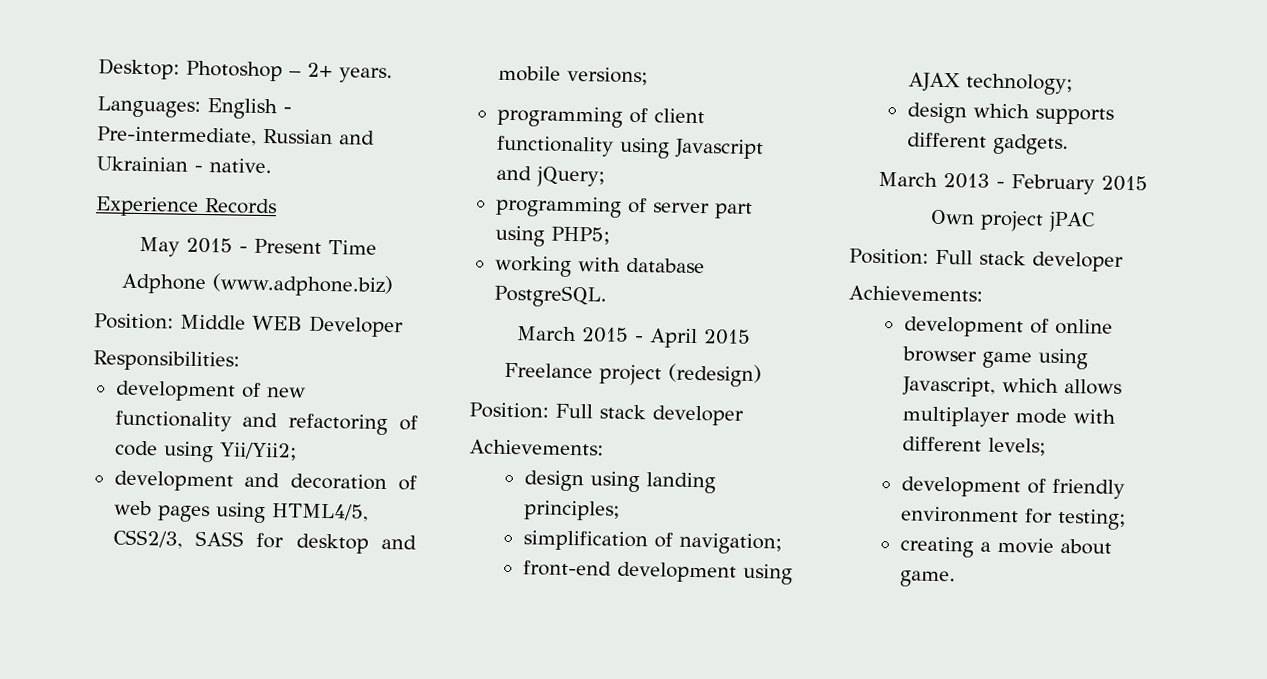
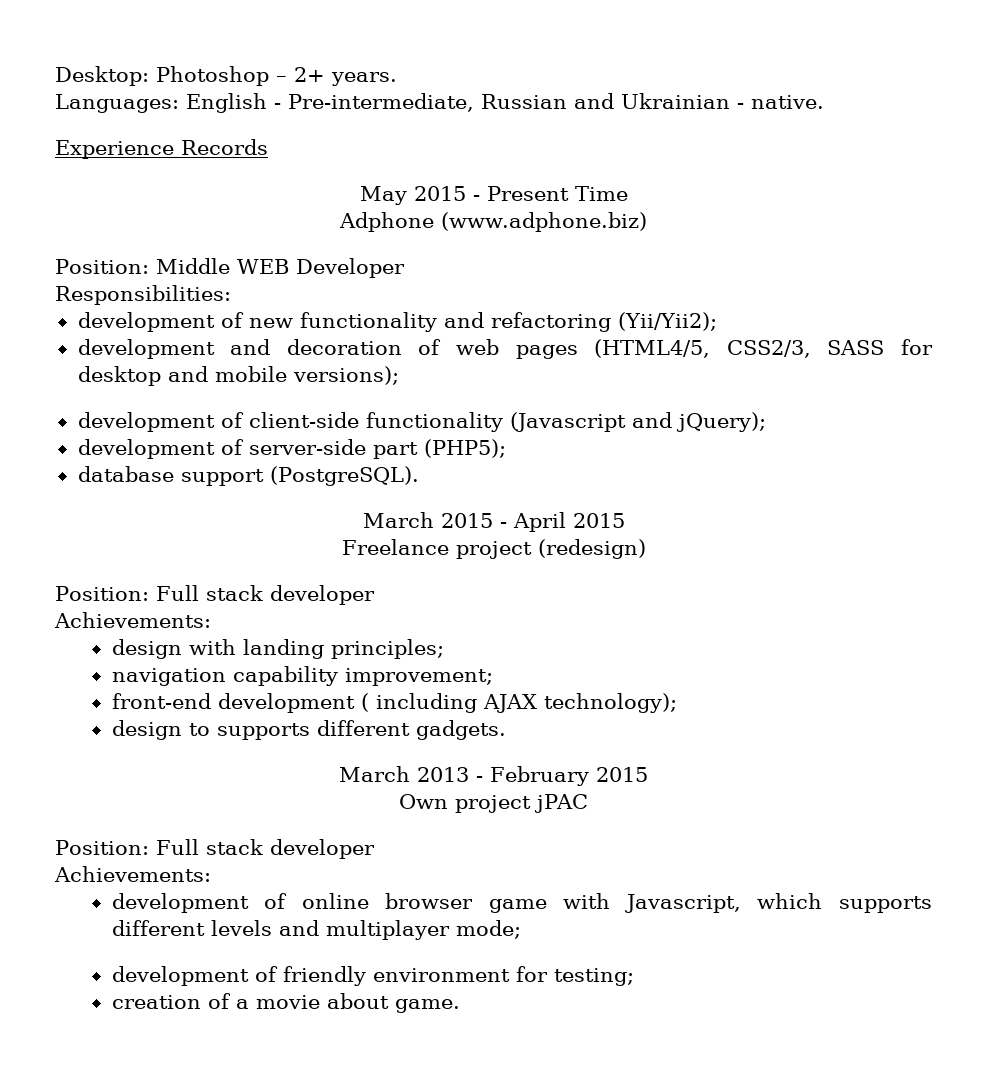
[399,415,418,431] [114,440,297,463] of code using Yii/Yii2; -> [617,312,717,331] (Yii/Yii2);
[214,502,369,524] using HTML4/5, -> [594,339,711,358] (HTML4/5,
[566,66,648,86] [496,105,705,128] [495,135,764,160] [495,165,605,188] [494,195,753,219] [494,225,610,247] [494,255,705,277] [493,284,607,308] versions; // programming of client functionality using Javascript and jQuery; // programming of server part using PHP5; // working with database PostgreSQL. -> [292,366,399,385] [77,412,766,432] [77,439,506,459] [77,466,419,486] versions); // development of client-side functionality (Javascript and jQuery); // development of server-side part (PHP5); // database support (PostgreSQL).
[589,471,640,493] using -> [188,639,236,655] with
[522,530,782,555] simplification of navigation; -> [111,666,493,686] navigation capability improvement;
[743,563,793,585] [907,72,1073,96] [906,102,1030,124] using AJAX technology; // design which -> [360,693,677,713] [111,720,210,740] ( including AJAX technology); // design to
[1037,348,1088,370] using -> [563,893,611,909] with
[1063,378,1122,395] [901,406,1116,428] [901,436,1046,456] allows multiplayer mode with different levels; -> [839,896,933,913] [111,920,521,940] supports different levels and multiplayer mode;
[899,536,974,558] creating -> [111,993,231,1009] creation of

